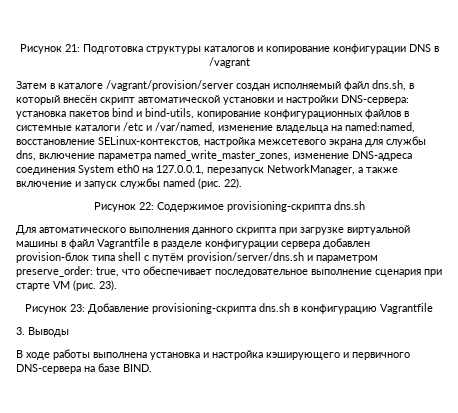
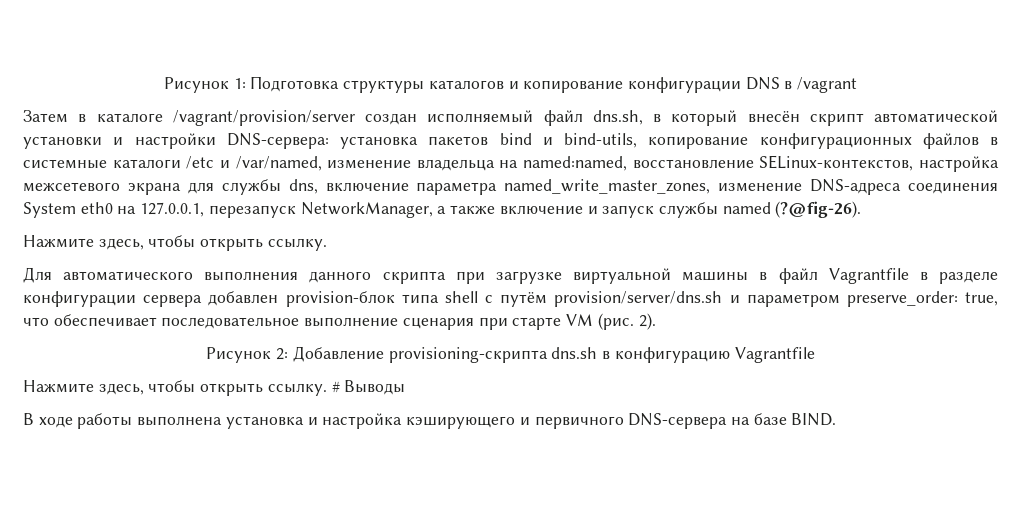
[19,44,80,54] Рисунок 21: -> [163,77,246,93] Рисунок 1:
[198,178,242,189] [93,201,365,212] (рис. 22). // Рисунок 22: Содержимое provisioning-скрипта dns.sh -> [775,201,862,218] [23,235,327,251] (?@fig-26). // Нажмите здесь, чтобы открыть ссылку.
[99,280,117,291] [25,304,85,314] 23). // Рисунок 23: -> [638,313,656,330] [206,347,289,363] 2). // Рисунок 2:
[16,327,25,335] 3. -> [23,380,340,396] Нажмите здесь, чтобы открыть ссылку. #

